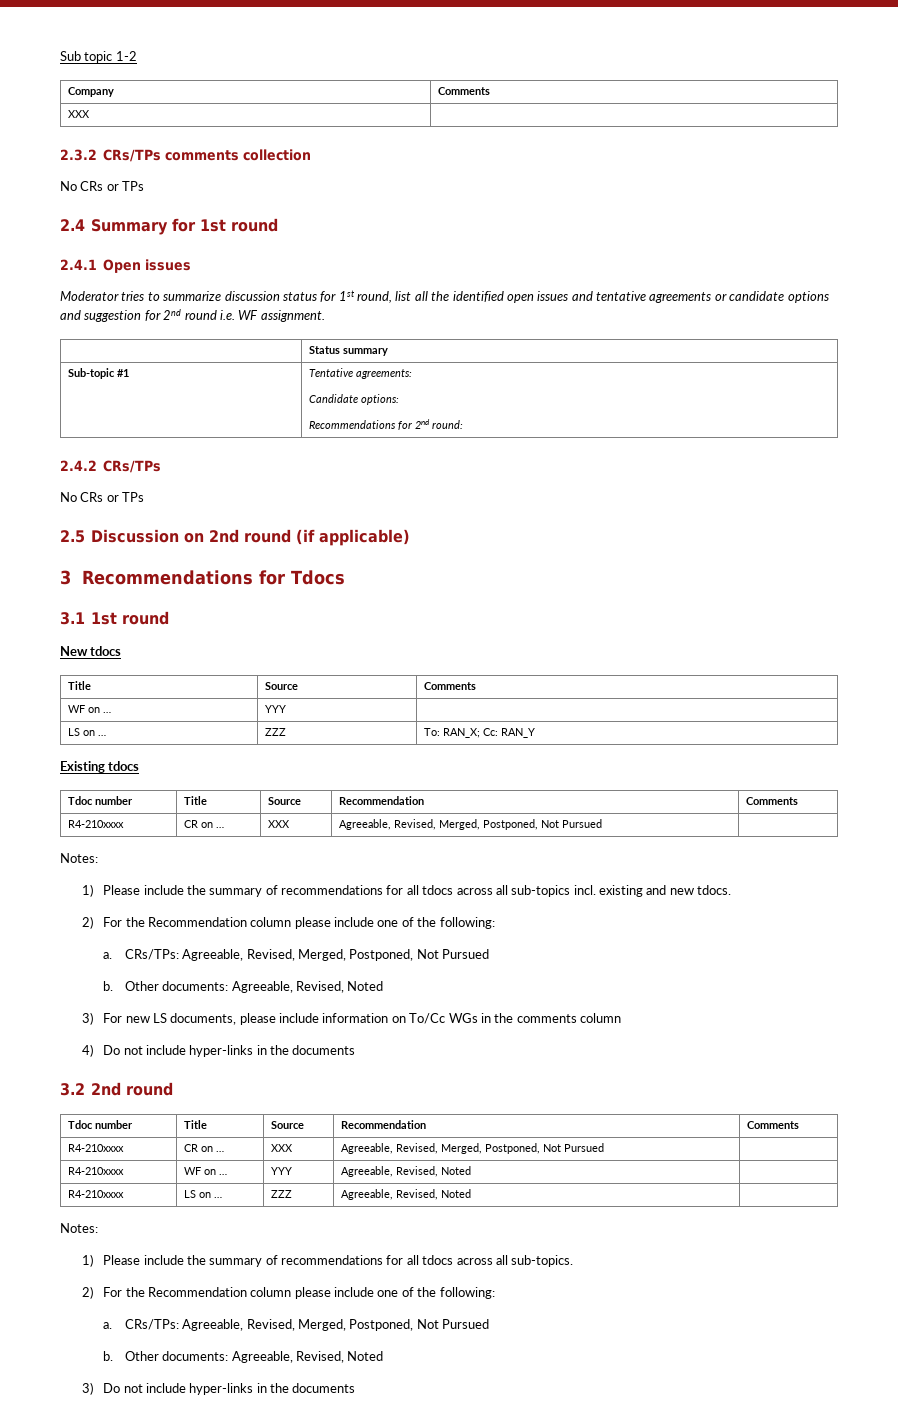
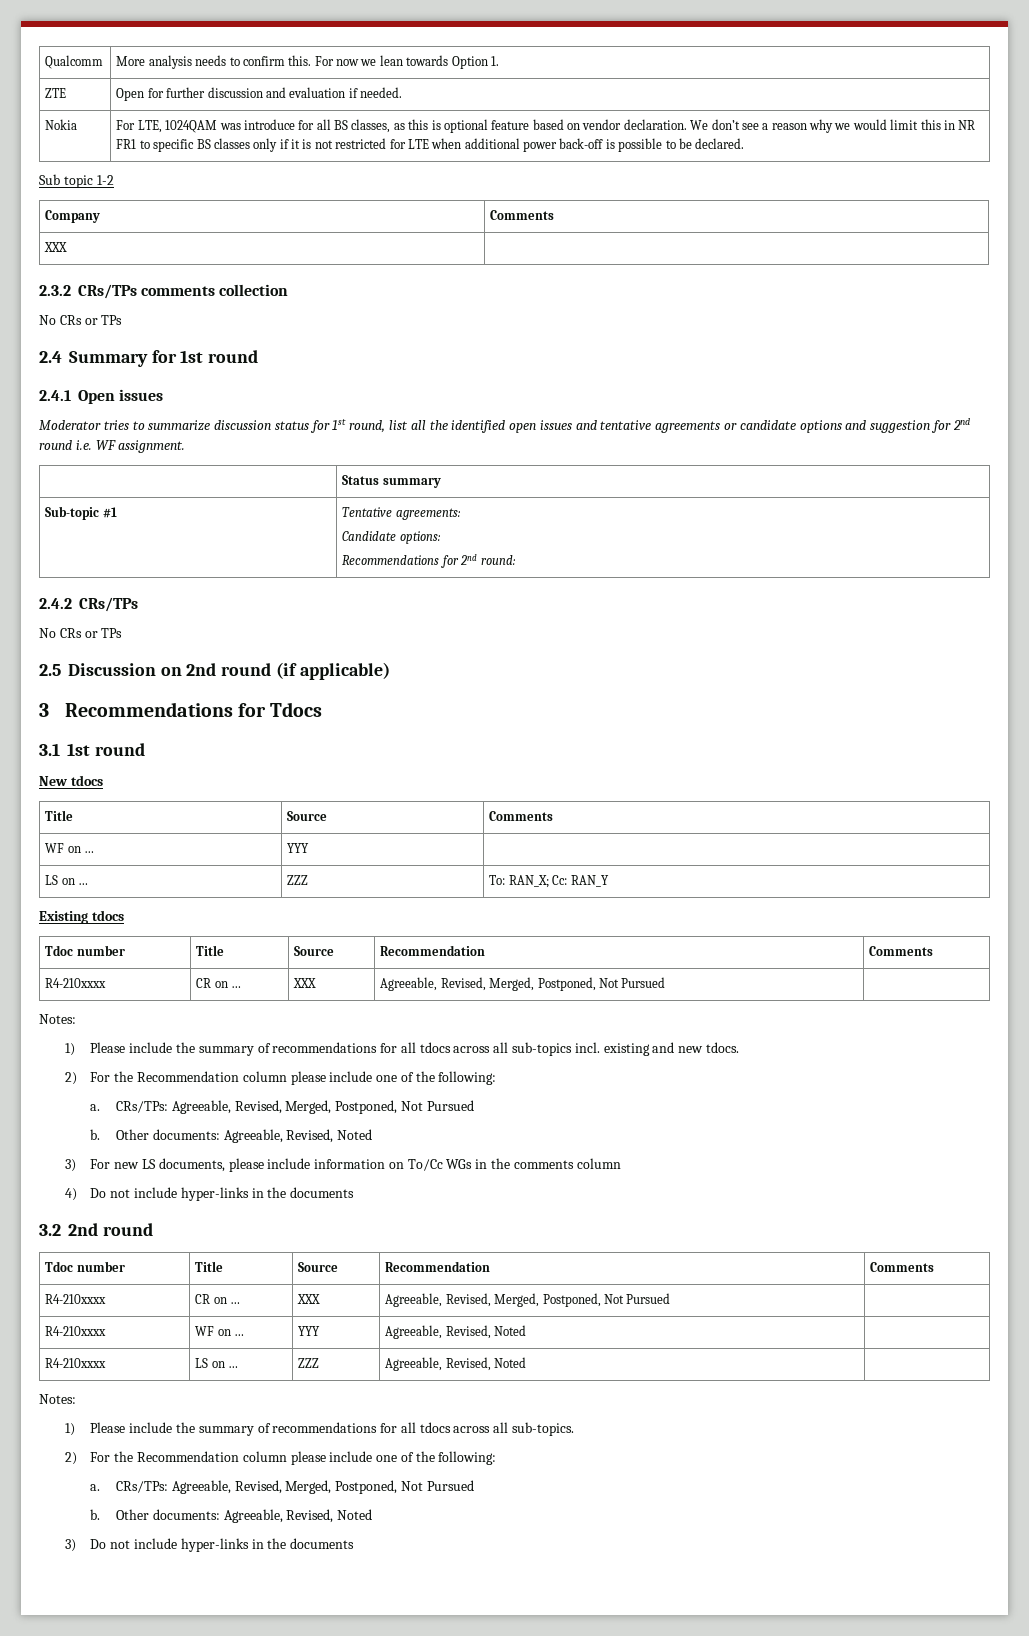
(60, 56) none -> [45,55,104,69] [116,55,499,69] [45,88,67,98] [116,87,403,101] [45,119,78,130] [116,119,976,133] [116,138,745,152] Qualcomm | More analysis needs to confirm this. For now we lean towards Option 1. // ZTE | Open for further discussion and evaluation if needed. // Nokia | For LTE, 1024QAM was introduce for all BS classes, as this is optional feature based on vendor declaration. We don’t see a reason why we would limit this in NR FR1 to specific BS classes only if it is not restricted for LTE when additional power back-off is possible to be declared. //

